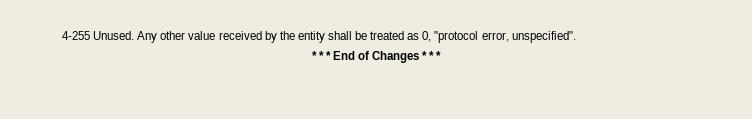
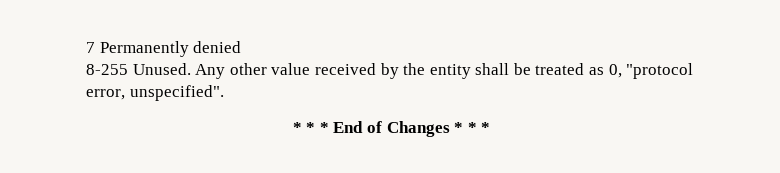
[62,31,90,40] 4-255 -> [86,41,242,57] [86,64,128,75] 7 Permanently denied // 8-255

